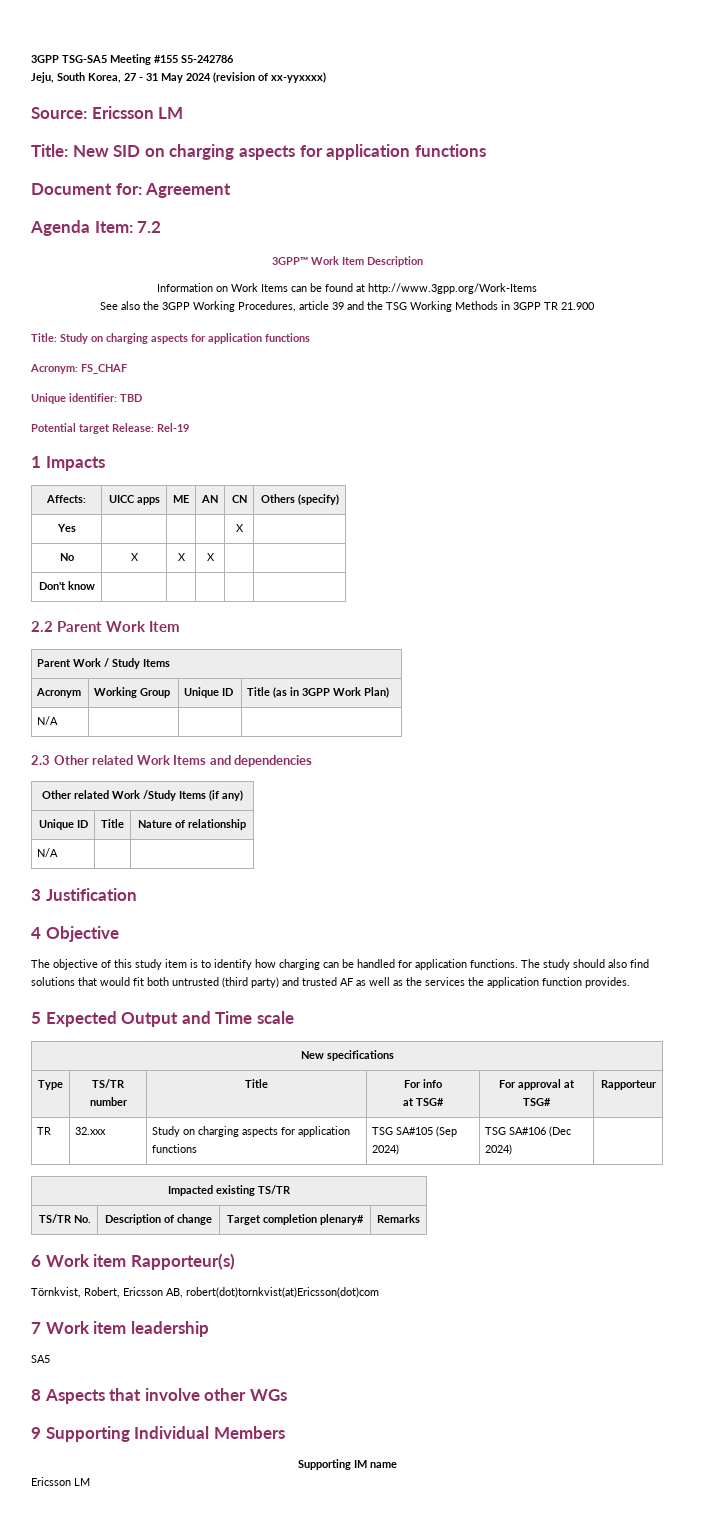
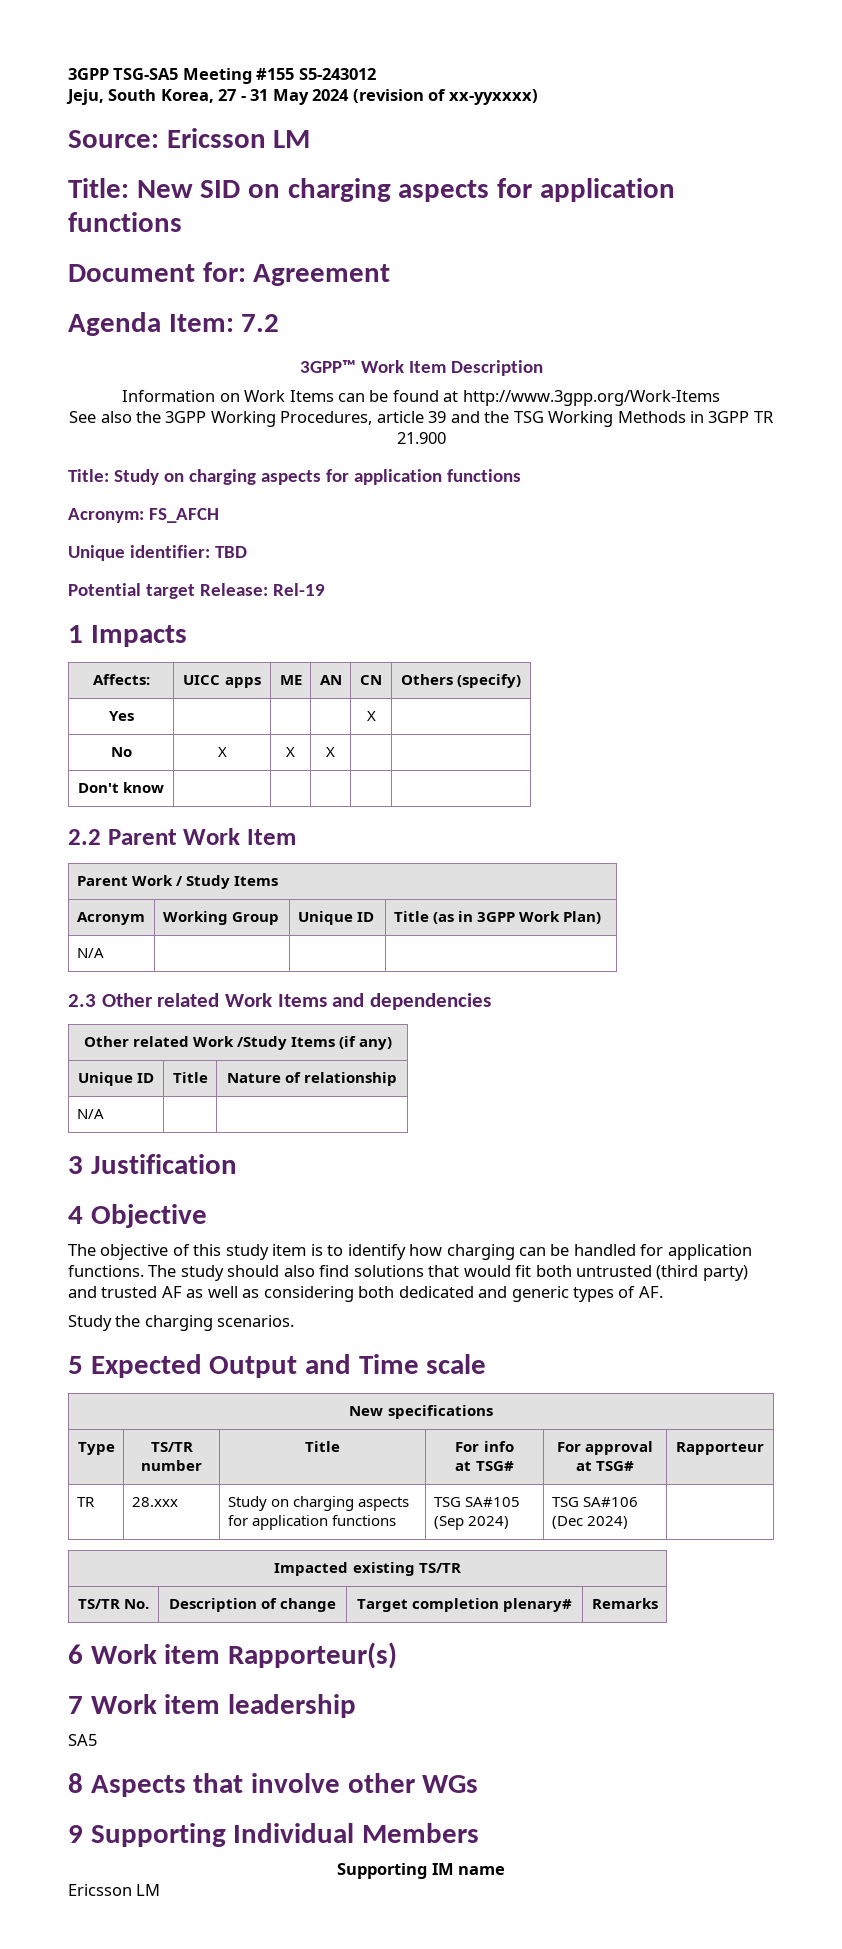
[181,55,234,63] S5-242786 -> [298,68,376,80] S5-243012
[81,364,127,374] FS_CHAF -> [148,508,219,523] FS_AFCH
[406,977,630,988] the services the application function provides. -> [263,1286,663,1302] [68,1315,295,1331] considering both dedicated and generic types of AF. // Study the charging scenarios.
[75,1127,107,1135] 32.xxx -> [131,1497,178,1507] 28.xxx
[31,1287,379,1298] // Törnkvist, Robert, Ericsson AB, robert(dot)tornkvist(at)Ericsson(dot)com -> (398, 1655) none

